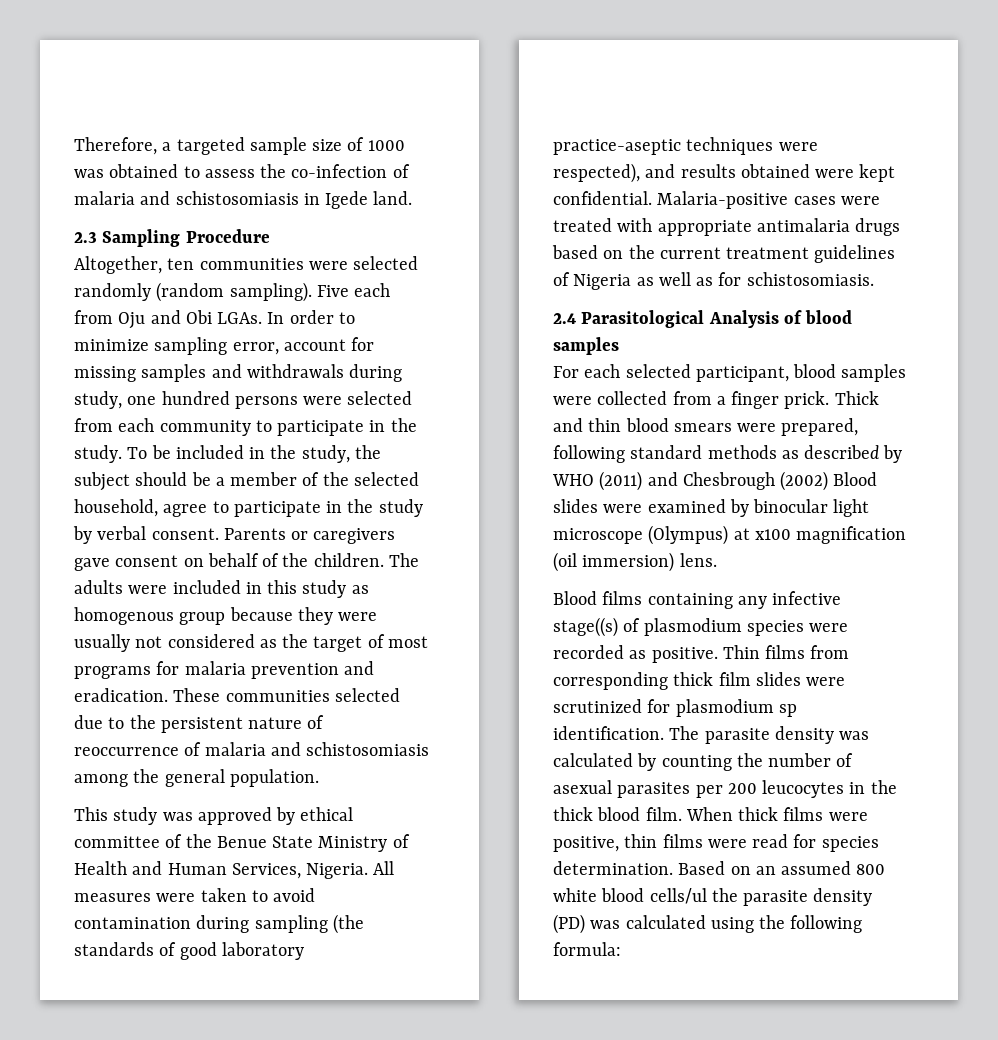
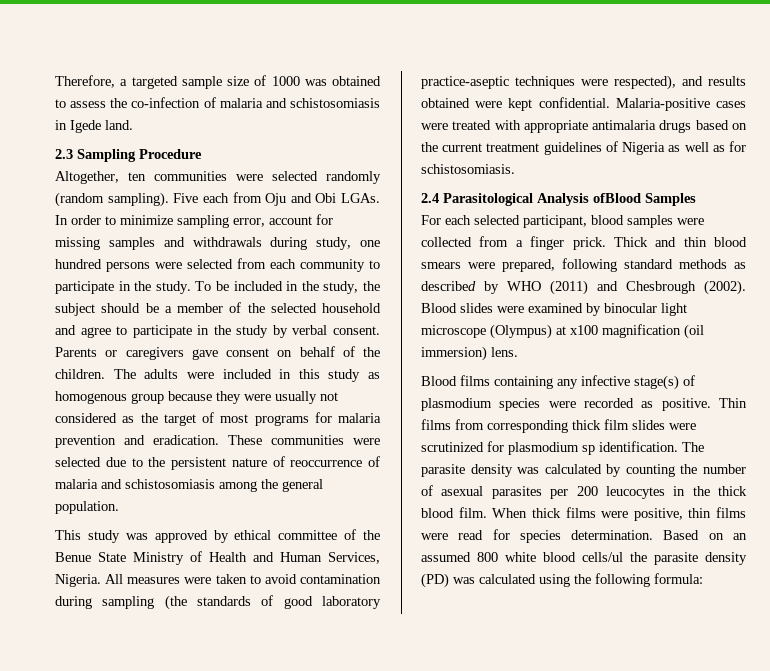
[74,499,158,517] household, -> [322,303,381,313] [55,325,76,335] household and
(330, 696) none -> [353,438,380,445] were
[783,310,853,324] [553,337,619,355] of blood samples -> [593,193,696,206] ofBlood Samples
[780,471,829,491] (2002) -> [704,280,746,295] (2002).
[553,617,618,637] stage((s) -> [634,375,679,390] stage(s)

